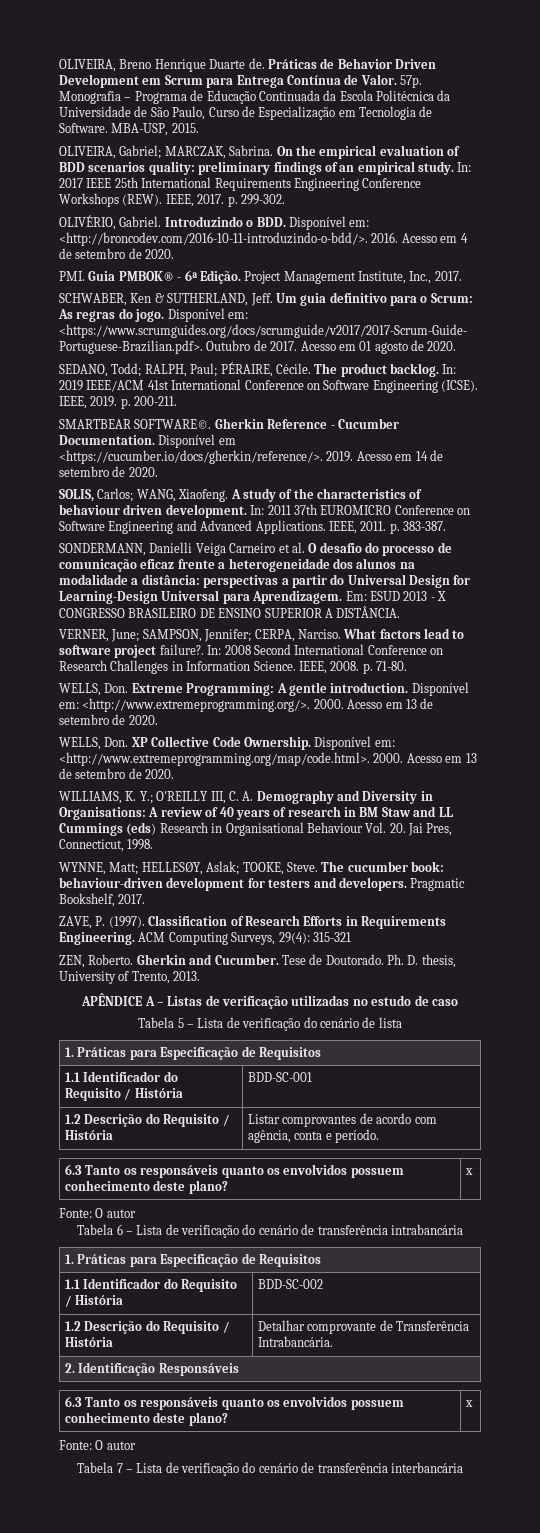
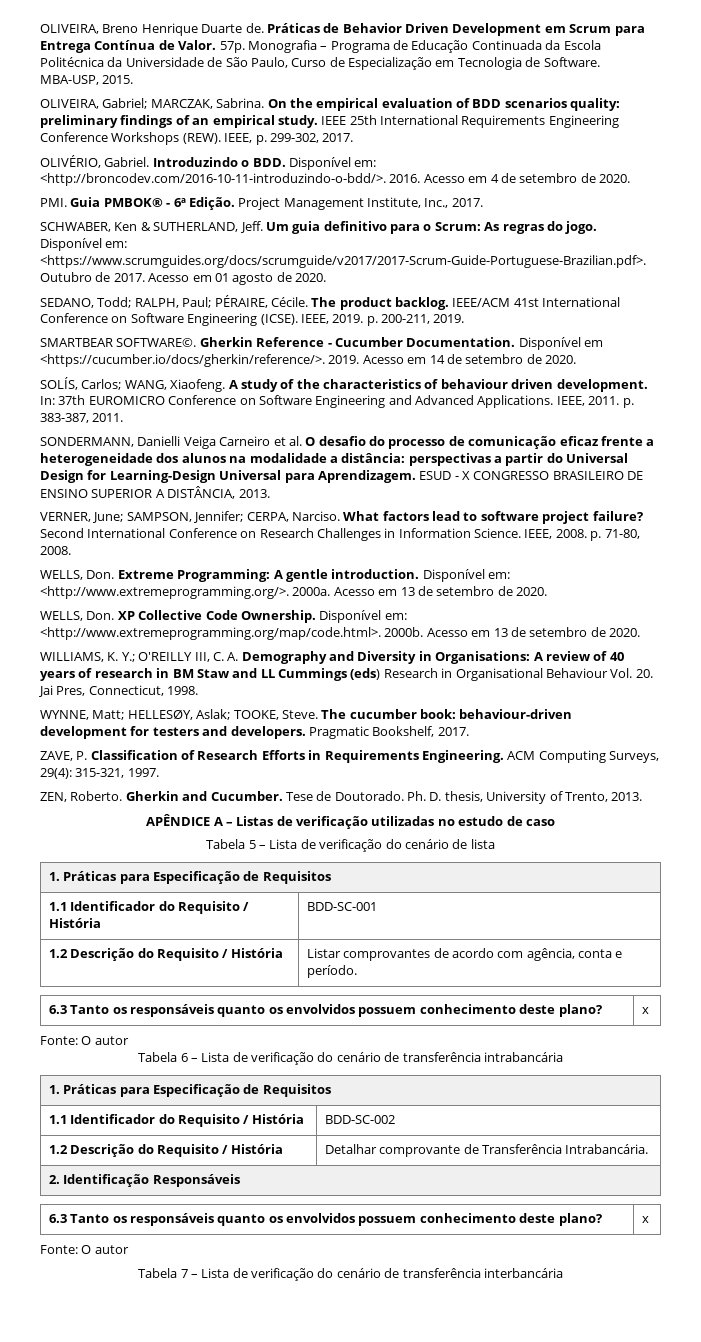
[457,162,472,172] [59,178,83,188] In: 2017 -> (318, 121) none
[197,194,285,207] 2017. p. 299-302. -> [255,133,354,145] p. 299-302, 2017.
[442,364,457,374] [59,380,83,391] In: 2019 -> (449, 303) none
[134,396,178,406] 200-211. -> [381,314,465,324] 200-211, 2019.
[59,489,94,502] SOLIS, -> [40,377,78,390] SOLÍS,
[267,505,291,515] 2011 -> (55, 400) none
[403,521,446,531] 383-387. -> [40,413,124,423] 383-387, 2011.
[345,591,428,601] Em: ESUD 2013 -> [419,471,452,480] ESUD
[336,606,401,618] DISTÂNCIA. -> [167,486,270,499] DISTÂNCIA, 2013.
[159,644,251,655] failure?. In: 2008 -> [592,511,643,521] failure?
[376,661,407,671] 71-80. -> [604,529,640,539] [40,546,71,555] 71-80, 2008.
[313,699,344,709] 2000. -> [292,587,331,596] 2000a.
[373,753,404,763] 2000. -> [384,627,424,637] 2000b.
[108,916,145,928] (1997). -> (88, 755) none
[312,932,351,942] 315-321 -> [75,768,159,778] 315-321, 1997.

